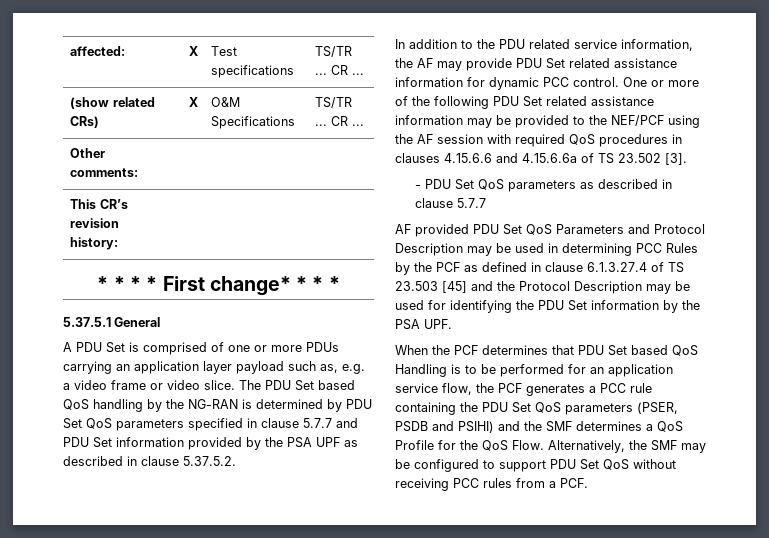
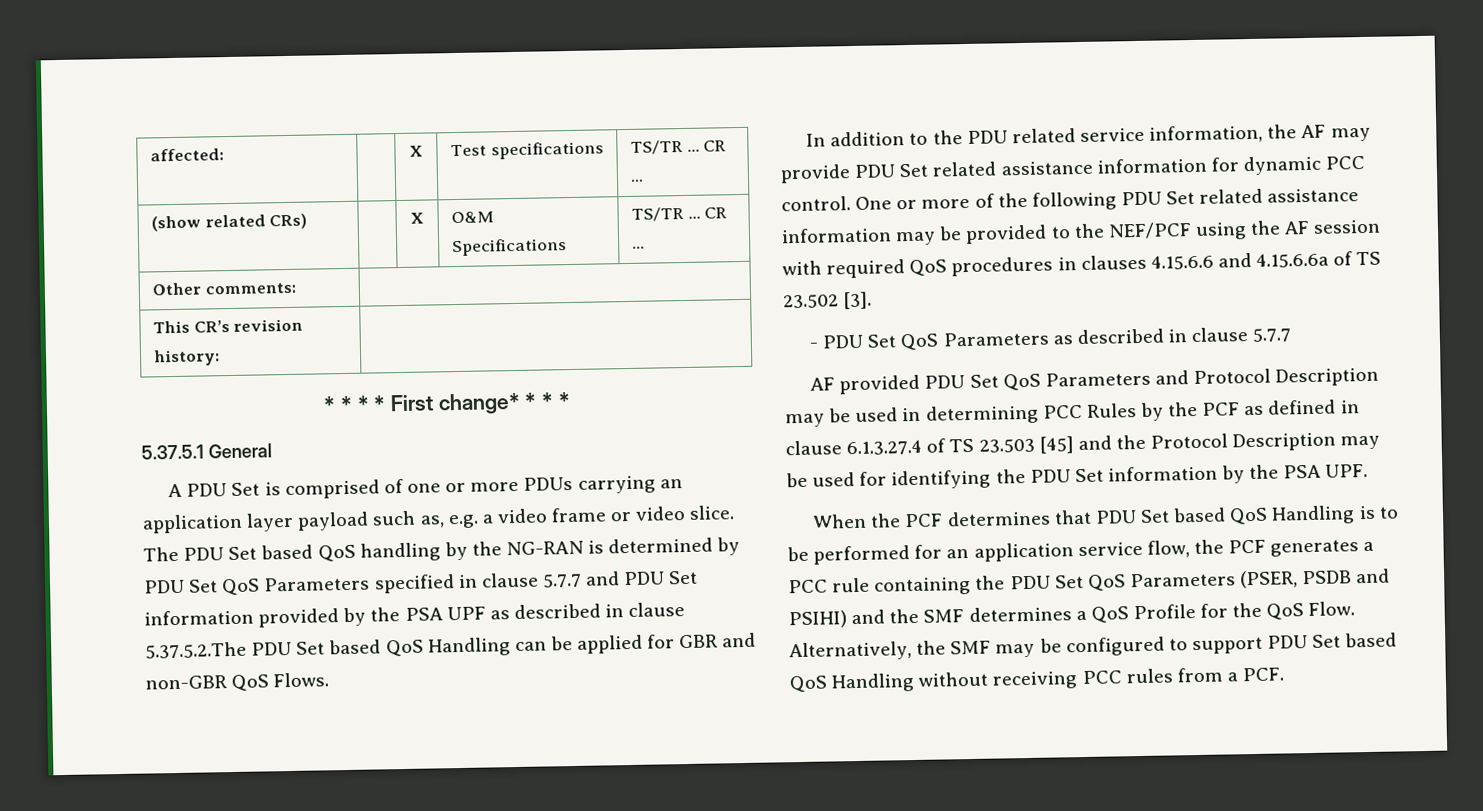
[116,419,184,431] parameters -> [263,576,371,592] Parameters
[183,456,236,466] 5.37.5.2. -> [145,632,757,659] [145,672,330,692] 5.37.5.2.The PDU Set based QoS Handling can be applied for GBR and non-GBR QoS Flows.
[508,180,577,192] parameters -> [942,331,1049,347] Parameters
[565,403,633,415] parameters -> [1129,572,1236,588] Parameters
[603,459,629,470] QoS -> [1345,632,1398,648] [789,672,916,693] based QoS Handling

